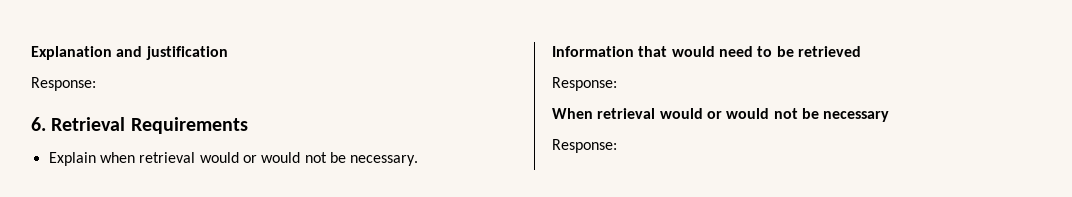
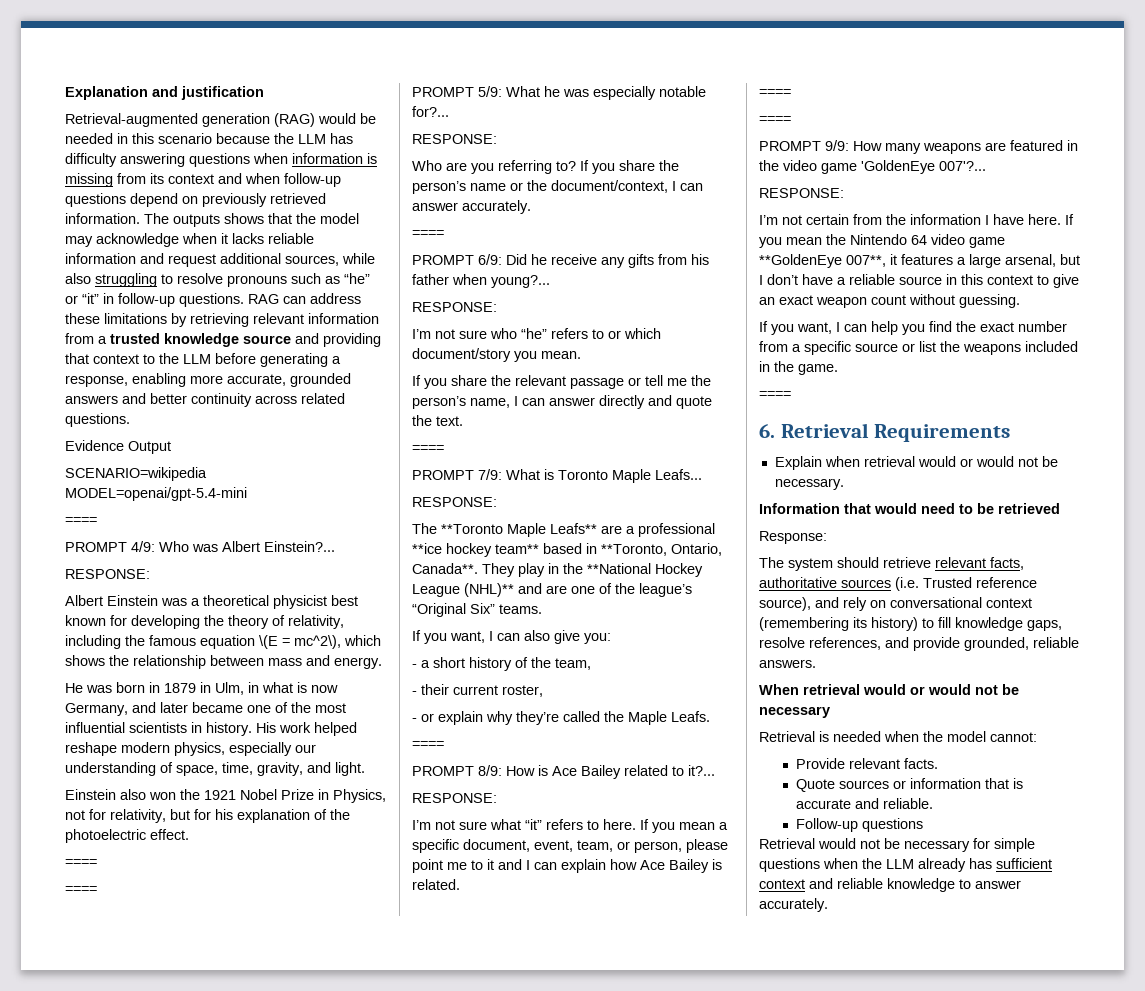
[31,77,96,91] Response: -> [65,113,376,127] [65,133,353,144] [65,153,377,167] [65,173,341,187] [65,193,326,207] [65,213,359,227] [65,233,314,247] [65,253,375,267] [65,273,370,287] [65,293,361,307] [65,313,379,327] [65,333,381,347] [65,353,341,367] [65,373,351,387] [65,393,345,407] [65,413,130,427] [65,440,171,454] [65,467,207,481] [65,487,247,501] [65,517,97,525] [65,541,335,552] [65,569,150,579] [65,595,358,609] [65,615,344,629] [65,635,381,649] [65,655,382,669] [65,682,338,695] [65,702,346,716] [65,722,357,736] [65,742,316,756] [65,762,365,776] [65,789,386,803] [65,809,350,823] [65,829,189,843] [65,859,97,867] [65,886,97,894] [412,86,706,100] [412,106,449,117] [412,134,497,144] [412,160,679,174] [412,180,703,194] [412,200,531,214] [412,230,444,238] [412,254,709,268] [412,274,550,288] [412,302,497,312] [412,328,661,339] [412,348,581,362] [412,375,711,389] [412,395,712,409] [412,415,463,426] [412,445,444,453] [412,469,702,483] [412,497,497,507] [412,523,715,537] [412,543,722,557] [412,563,703,577] [412,583,692,597] [412,603,542,617] [412,630,611,644] [412,657,591,671] [412,684,543,697] [412,711,710,725] [412,741,444,749] [412,765,715,779] [412,793,497,803] [412,819,728,833] [412,839,728,853] [412,859,722,873] [412,879,460,890] [759,89,791,97] [759,116,791,124] [759,140,1078,154] [759,160,986,174] [759,188,844,198] [759,214,1074,225] [759,234,1005,248] [759,254,1080,268] [759,274,1079,288] [759,294,1020,308] [759,321,1067,335] [759,341,1078,355] [759,361,838,375] [759,391,791,399] Retrieval-augmented generation (RAG) would be needed in this scenario because the LLM has difficulty answering questions when information is missing from its context and when follow-up questions depend on previously retrieved information. The outputs shows that the model may acknowledge when it lacks reliable information and request additional sources, while also struggling to resolve pronouns such as “he” or “it” in follow-up questions. RAG can address these limitations by retrieving relevant information from a trusted knowledge source and providing that context to the LLM before generating a response, enabling more accurate, grounded answers and better continuity across related questions. // Evidence Output // SCENARIO=wikipedia MODEL=openai/gpt-5.4-mini // ==== // PROMPT 4/9: Who was Albert Einstein?... // RESPONSE: // Albert Einstein was a theoretical physicist best known for developing the theory of relativity, including the famous equation \(E = mc^2\), which shows the relationship between mass and energy. // He was born in 1879 in Ulm, in what is now Germany, and later became one of the most influential scientists in history. His work helped reshape modern physics, especially our understanding of space, time, gravity, and light. // Einstein also won the 1921 Nobel Prize in Physics, not for relativity, but for his explanation of the photoelectric effect. // ==== // ==== // PROMPT 5/9: What he was especially notable for?... // RESPONSE: // Who are you referring to? If you share the person’s name or the document/context, I can answer accurately. // ==== // PROMPT 6/9: Did he receive any gifts from his father when young?... // RESPONSE: // I’m not sure who “he” refers to or which document/story you mean. // If you share the relevant passage or tell me the person’s name, I can answer directly and quote the text. // ==== // PROMPT 7/9: What is Toronto Maple Leafs... // RESPONSE: // The **Toronto Maple Leafs** are a professional **ice hockey team** based in **Toronto, Ontario, Canada**. They play in the **National Hockey League (NHL)** and are one of the league’s “Original Six” teams. // If you want, I can also give you: // - a short history of the team, // - their current roster, // - or explain why they’re called the Maple Leafs. // ==== // PROMPT 8/9: How is Ace Bailey related to it?... // RESPONSE: // I’m not sure what “it” refers to here. If you mean a specific document, event, team, or person, please point me to it and I can explain how Ace Bailey is related. // ==== // ==== // PROMPT 9/9: How many weapons are featured in the video game 'GoldenEye 007'?... // RESPONSE: // I’m not certain from the information I have here. If you mean the Nintendo 64 video game **GoldenEye 007**, it features a large arsenal, but I don’t have a reliable source in this context to give an exact weapon count without guessing. // If you want, I can help you find the exact number from a specific source or list the weapons included in the game. // ====
(617, 84) none -> [759,557,1024,571] [759,577,1037,591] [759,597,1032,611] [759,617,1062,631] [759,637,1079,651] [759,659,816,668] // The system should retrieve relevant facts, authoritative sources (i.e. Trusted reference source), and rely on conversational context (remembering its history) to fill knowledge gaps, resolve references, and provide grounded, reliable answers.
[552,139,617,153] Response: -> [759,731,1037,742] [796,758,939,769] [796,778,1024,792] [796,798,934,809] [796,818,924,832] [759,838,1035,852] [759,858,1052,872] [759,878,1021,892] [759,898,828,912] Retrieval is needed when the model cannot: // Provide relevant facts. // Quote sources or information that is accurate and reliable. // Follow-up questions // Retrieval would not be necessary for simple questions when the LLM already has sufficient context and reliable knowledge to answer accurately.

